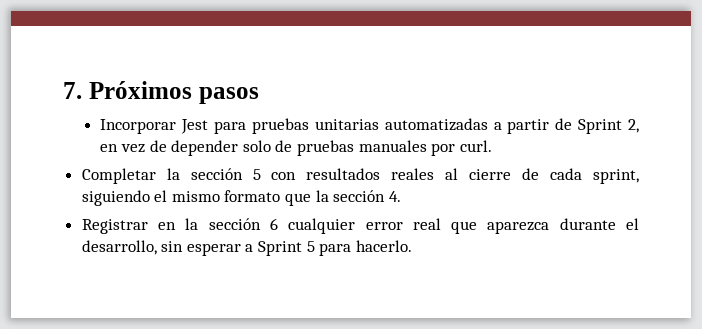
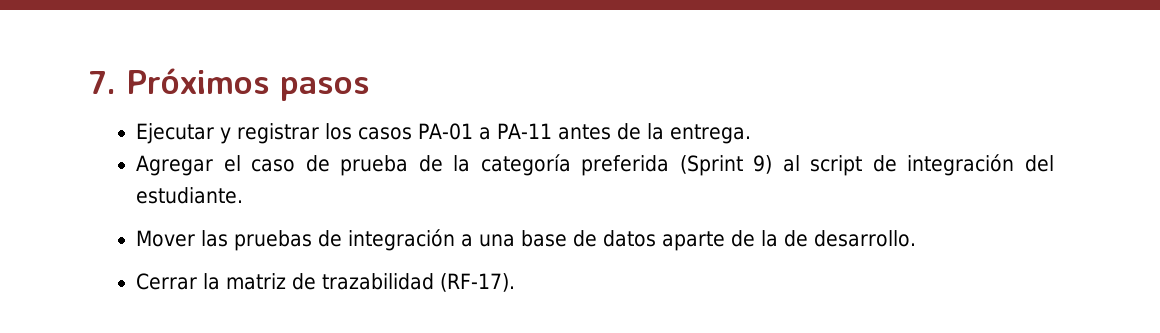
[100,118,639,134] [100,140,492,156] [81,168,639,184] [81,190,401,206] [81,218,639,234] [81,240,412,256] Incorporar Jest para pruebas unitarias automatizadas a partir de Sprint 2, en vez de depender solo de pruebas manuales por curl. // Completar la sección 5 con resultados reales al cierre de cada sprint, siguiendo el mismo formato que la sección 4. // Registrar en la sección 6 cualquier error real que aparezca durante el desarrollo, sin esperar a Sprint 5 para hacerlo. -> [136,123,752,144] [136,154,1054,176] [136,187,244,204] [136,229,917,251] [136,273,516,292] Ejecutar y registrar los casos PA-01 a PA-11 antes de la entrega. // Agregar el caso de prueba de la categoría preferida (Sprint 9) al script de integración del estudiante. // Mover las pruebas de integración a una base de datos aparte de la de desarrollo. // Cerrar la matriz de trazabilidad (RF-17).

